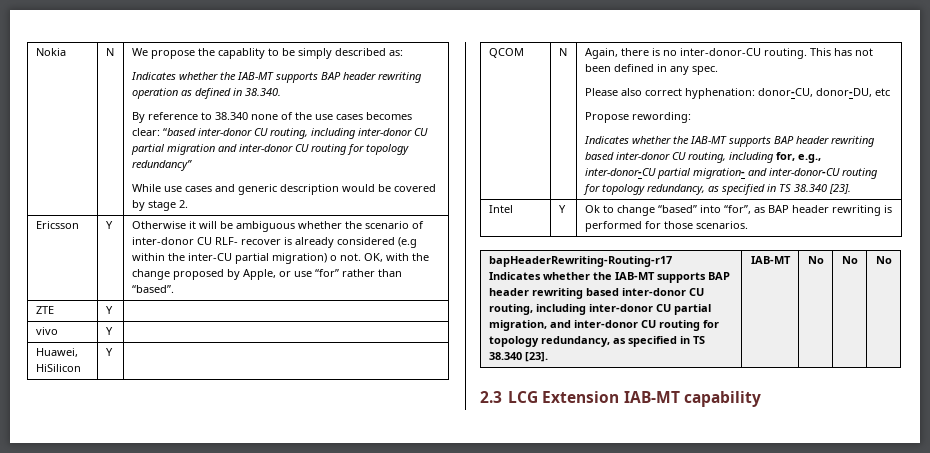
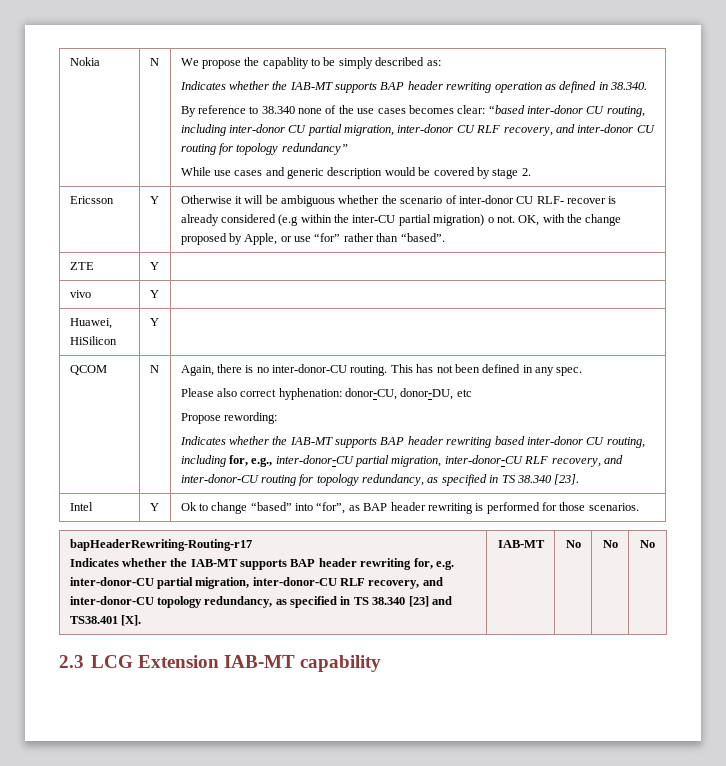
[166,144,215,155] migration -> [344,124,553,136] migration, inter-donor CU RLF recovery,
[692,168,745,179] migration- -> [391,455,601,467] migration, inter-donor-CU RLF recovery,
[585,288,704,296] [488,304,711,315] [488,320,719,331] [488,336,705,347] [488,352,548,362] based inter-donor CU routing, including inter-donor CU partial migration, and inter-donor CU routing for topology redundancy, as specified in TS 38.340 [23]. -> [413,558,454,570] [69,577,443,589] [69,596,452,608] [69,615,141,626] for, e.g. inter-donor-CU partial migration, inter-donor-CU RLF recovery, and inter-donor-CU topology redundancy, as specified in TS 38.340 [23] and TS38.401 [X].

